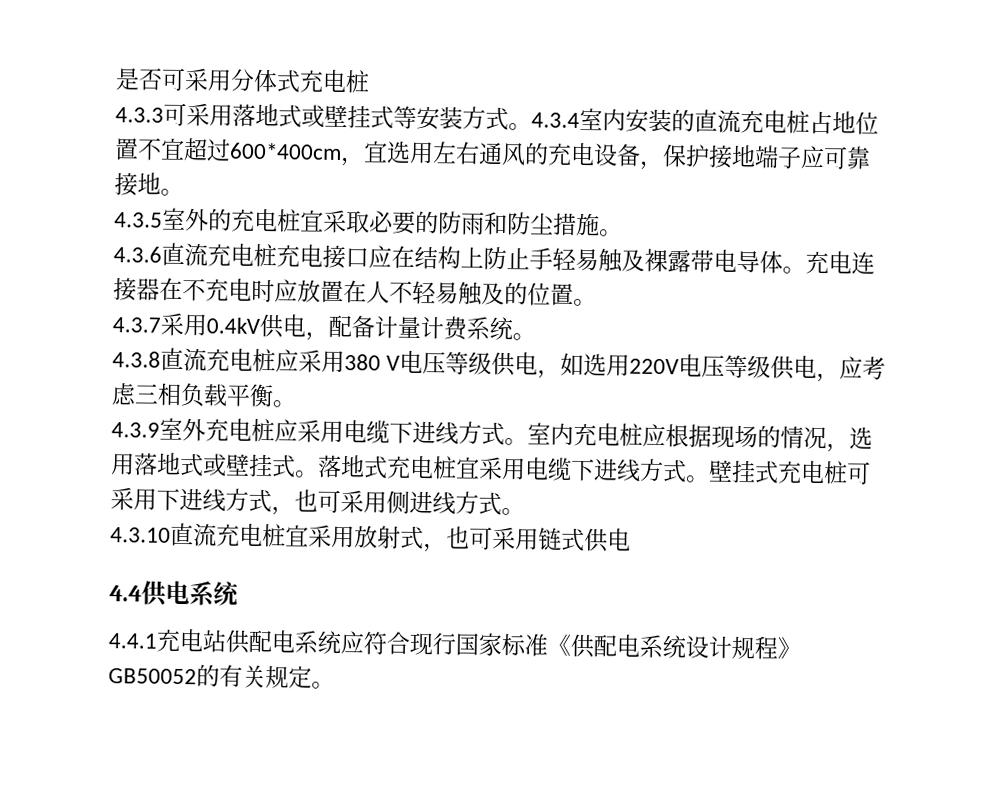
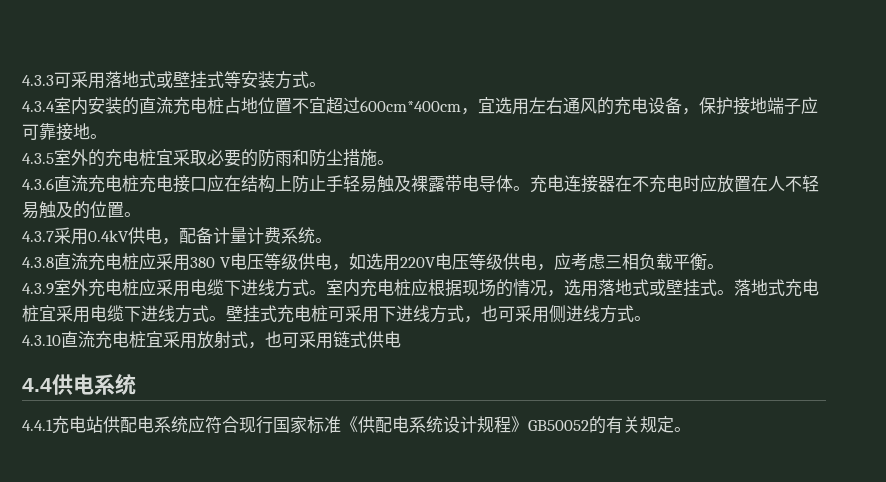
[115,67,370,94] 是否可采用分体式充电桩 // -> (22, 80) none
(532, 127) none -> (326, 84) //
[229,142,342,160] 600*400cm -> [360,100,461,112] 600cm*400cm

